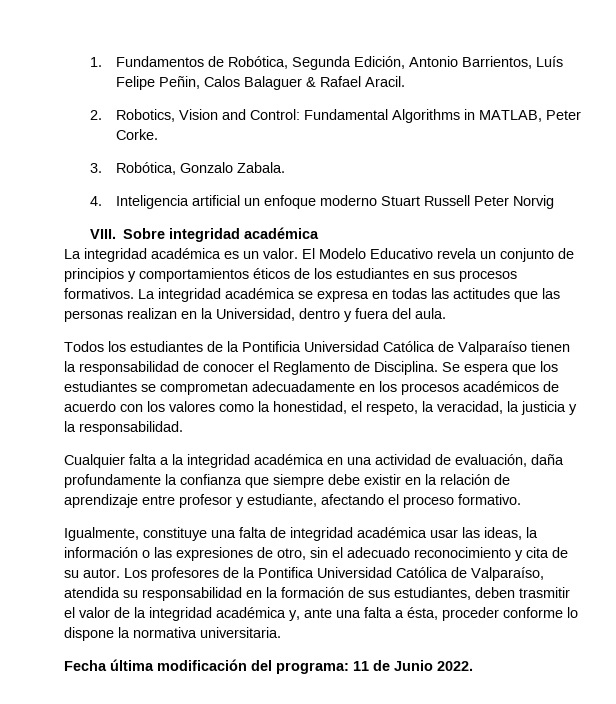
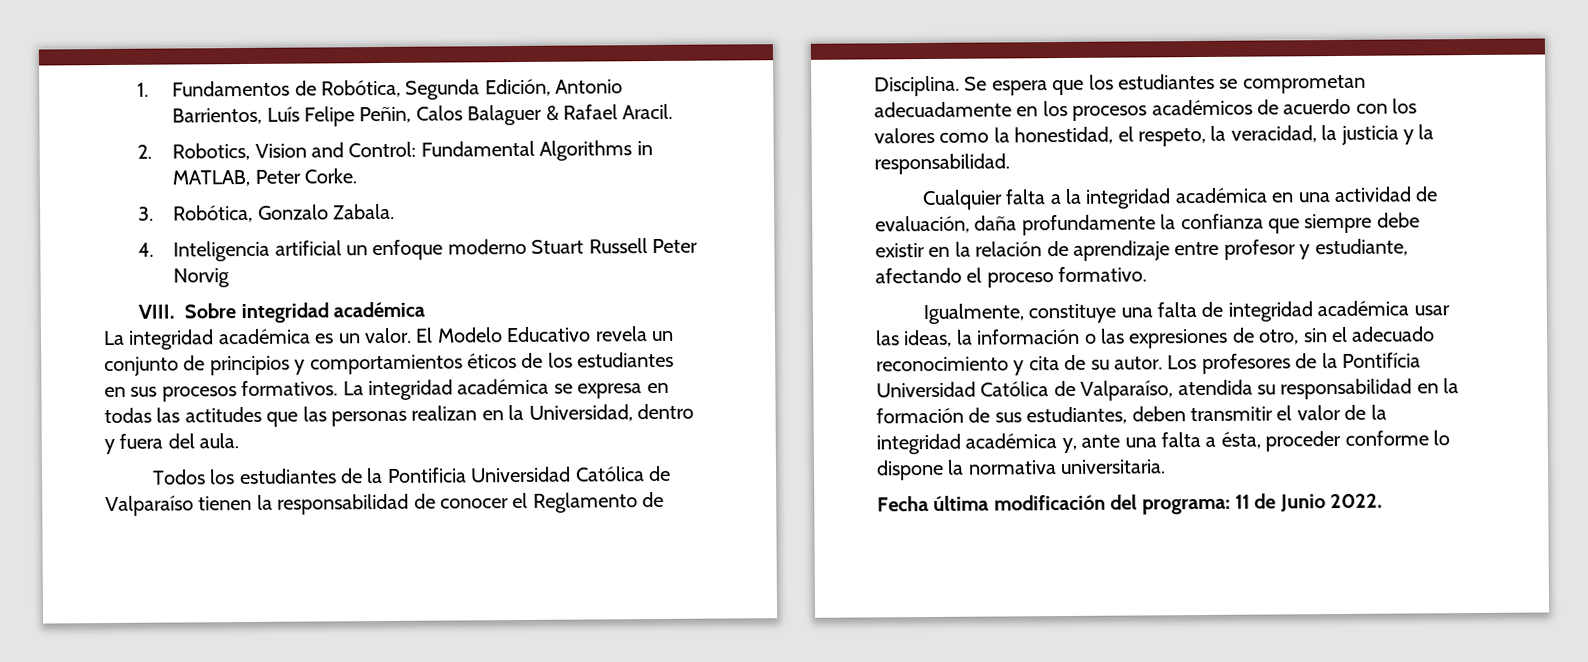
[258,567,314,578] Pontifica -> [1342,352,1421,368] Pontifícia
[519,587,570,598] trasmitir -> [1190,406,1273,422] transmitir

